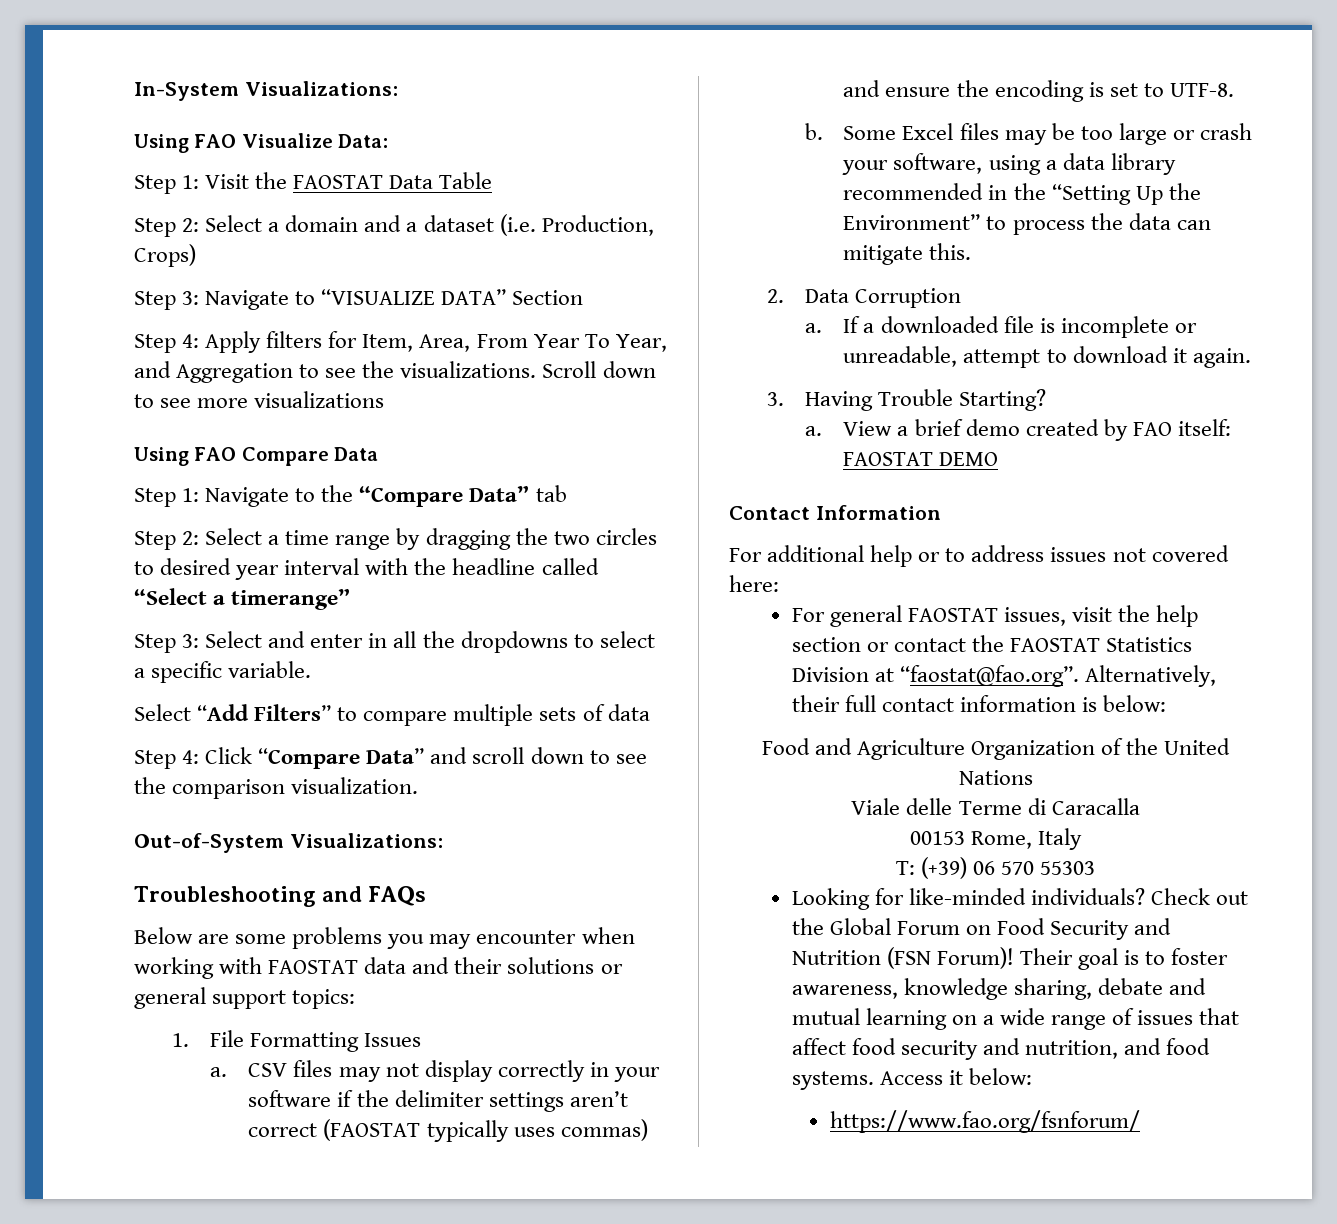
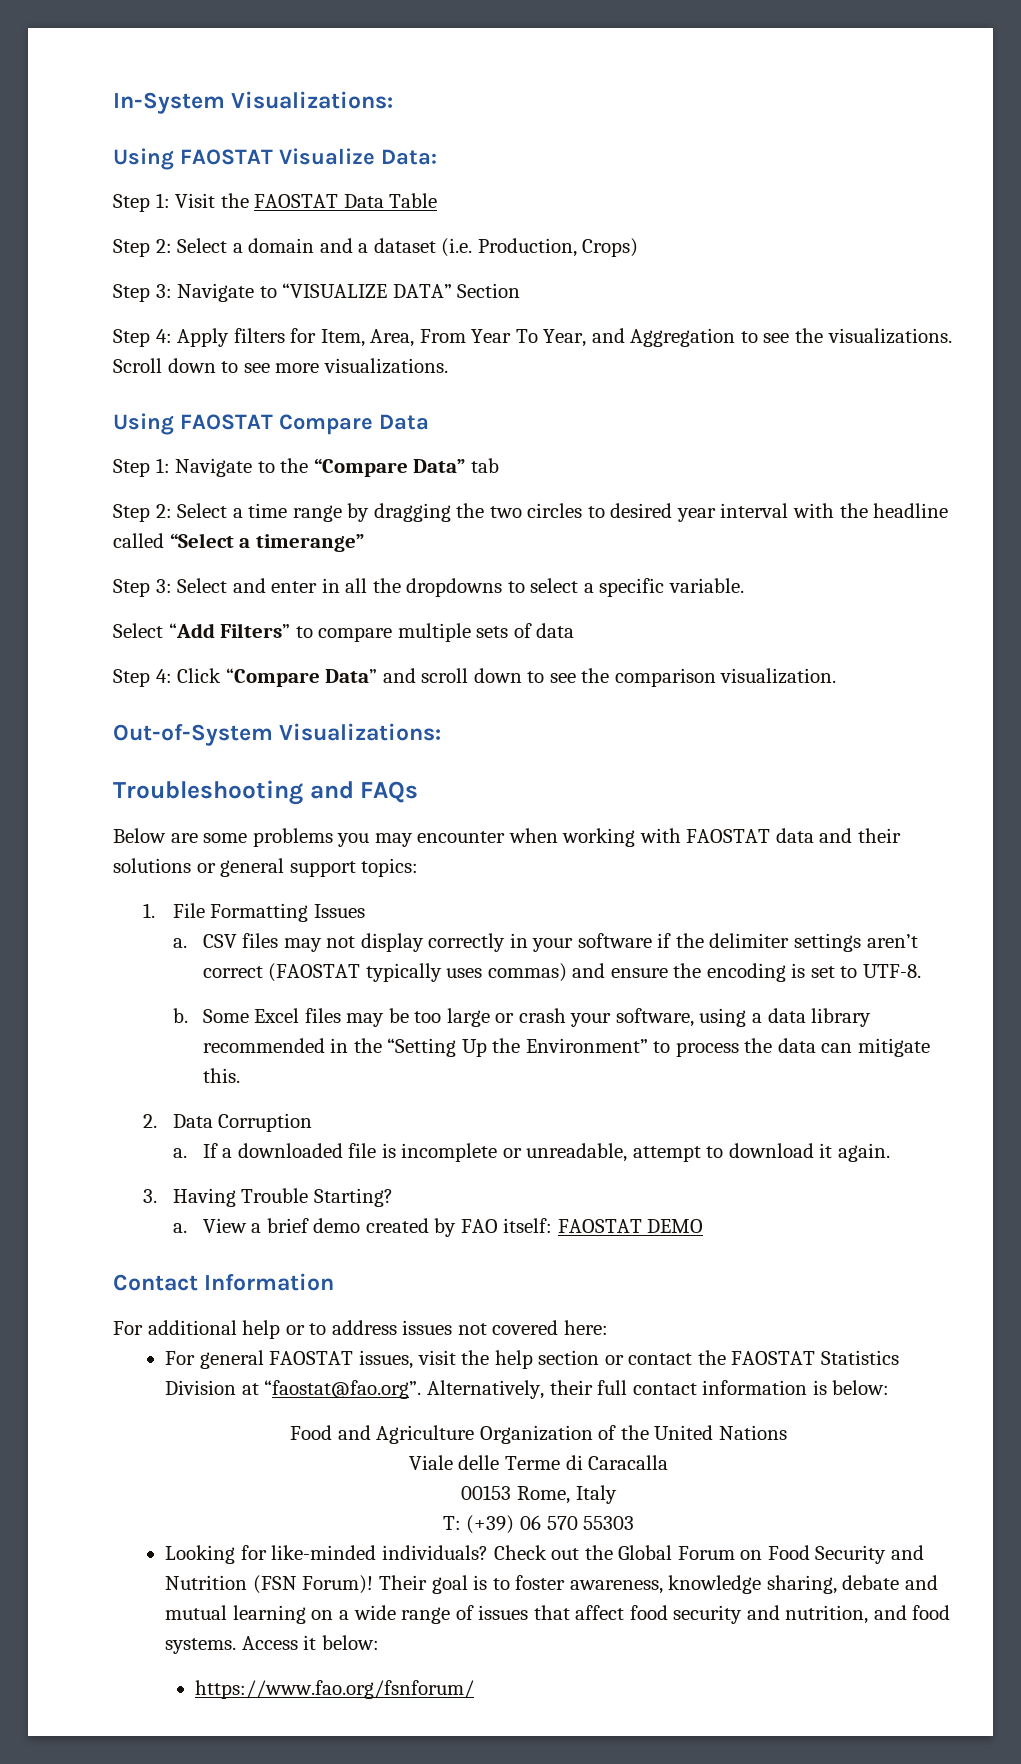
[194,134,237,148] FAO -> [180,149,273,165] FAOSTAT
[254,391,385,408] [134,447,237,466] visualizations // Using FAO -> [323,358,448,374] [113,413,273,435] visualizations. // Using FAOSTAT

